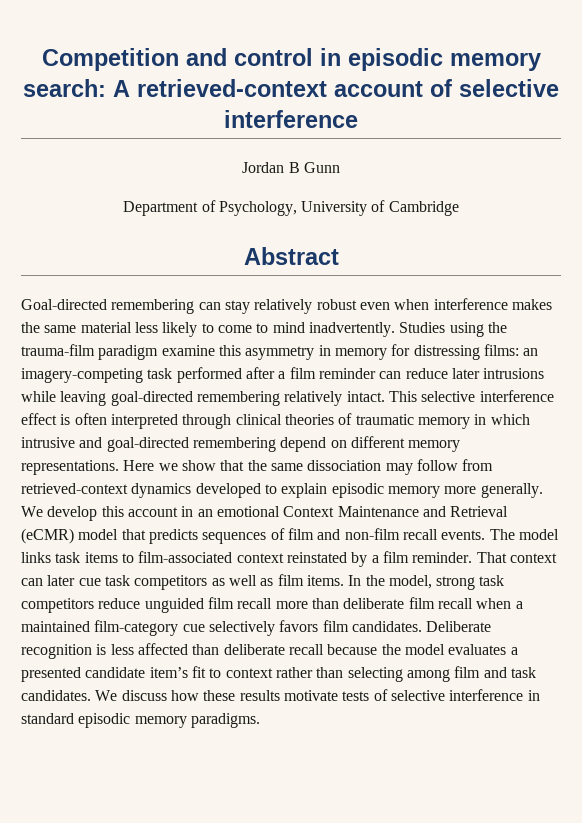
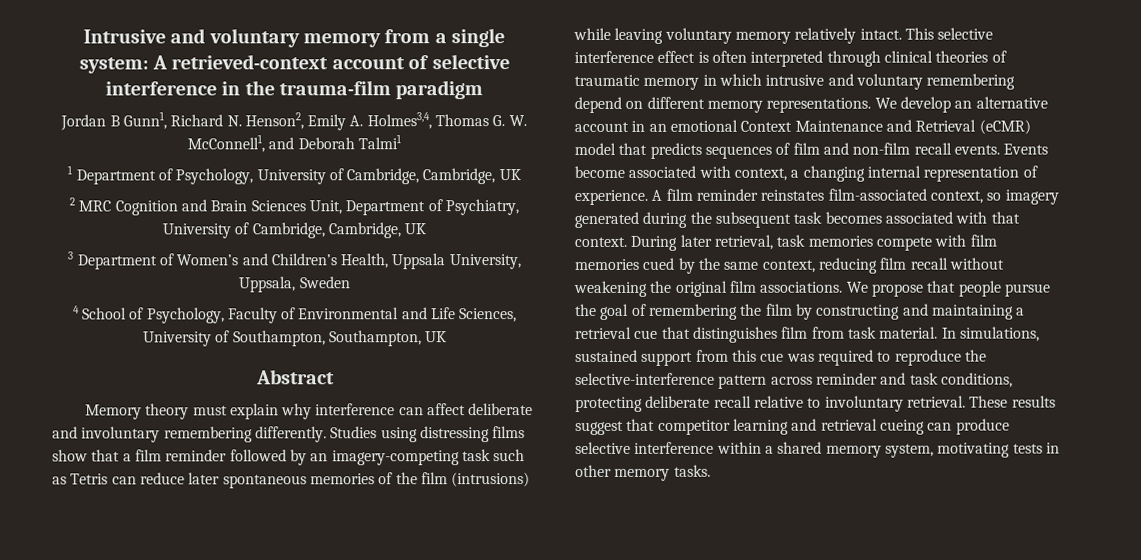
[41,48,541,71] [23,79,106,97] Competition and control in episodic memory search: -> [82,28,506,48] [78,57,149,74] Intrusive and voluntary memory from a single system:
[242,162,340,173] // Jordan B Gunn // -> [221,80,484,100] [60,111,527,131] [187,134,402,153] [67,165,74,175] in the trauma-film paradigm // Jordan B Gunn1, Richard N. Henson2, Emily A. Holmes3,4, Thomas G. W. McConnell1, and Deborah Talmi1 // 1
[388,201,459,216] [243,247,339,265] [21,298,552,314] [21,322,507,337] [21,344,539,360] [21,367,545,383] [21,391,280,406] Cambridge // Abstract // Goal-directed remembering can stay relatively robust even when interference makes the same material less likely to come to mind inadvertently. Studies using the trauma-film paradigm examine this asymmetry in memory for distressing films: an imagery-competing task performed after a film reminder can reduce later intrusions while leaving goal-directed remembering -> [346,168,521,185] [69,197,519,216] [161,222,427,239] [67,251,521,270] [238,276,351,293] [72,305,518,324] [142,330,448,347] [255,369,335,385] [84,403,534,420] [52,426,526,443] [52,449,526,466] [52,472,531,489] [573,27,791,44] Cambridge, Cambridge, UK // 2 MRC Cognition and Brain Sciences Unit, Department of Psychiatry, University of Cambridge, Cambridge, UK // 3 Department of Women’s and Children’s Health, Uppsala University, Uppsala, Sweden // 4 School of Psychology, Faculty of Environmental and Life Sciences, University of Southampton, Southampton, UK // Abstract // Memory theory must explain why interference can affect deliberate and involuntary remembering differently. Studies using distressing films show that a film reminder followed by an imagery-competing task such as Tetris can reduce later spontaneous memories of the film (intrusions) while leaving voluntary memory
[106,437,189,452] goal-directed -> [855,73,923,90] voluntary
[123,459,494,475] [21,483,543,498] [21,506,124,521] Here we show that the same dissociation may follow from retrieved-context dynamics developed to explain episodic memory more generally. We develop this -> [874,96,1048,113] We develop an alternative
[489,529,559,540] [21,551,557,567] [21,574,505,590] [21,597,523,613] [21,620,492,636] [21,643,518,659] [21,666,536,682] [21,689,540,701] [21,713,260,728] The model links task items to film-associated context reinstated by a film reminder. That context can later cue task competitors as well as film items. In the model, strong task competitors reduce unguided film recall more than deliberate film recall when a maintained film-category cue selectively favors film candidates. Deliberate recognition is less affected than deliberate recall because the model evaluates a presented candidate item’s fit to context rather than selecting among film and task candidates. We discuss how these results motivate tests of selective interference in standard episodic memory paradigms. -> [1003,143,1049,155] [574,165,1038,182] [574,188,1059,205] [574,211,1020,228] [574,234,997,251] [574,257,1004,274] [574,280,1051,297] [575,303,1026,320] [575,326,1040,343] [575,349,987,366] [575,372,1013,389] [575,395,1056,412] [575,418,1010,435] [575,441,1060,458] [575,464,711,481] Events become associated with context, a changing internal representation of experience. A film reminder reinstates film-associated context, so imagery generated during the subsequent task becomes associated with that context. During later retrieval, task memories compete with film memories cued by the same context, reducing film recall without weakening the original film associations. We propose that people pursue the goal of remembering the film by constructing and maintaining a retrieval cue that distinguishes film from task material. In simulations, sustained support from this cue was required to reproduce the selective-interference pattern across reminder and task conditions, protecting deliberate recall relative to involuntary retrieval. These results suggest that competitor learning and retrieval cueing can produce selective interference within a shared memory system, motivating tests in other memory tasks.

